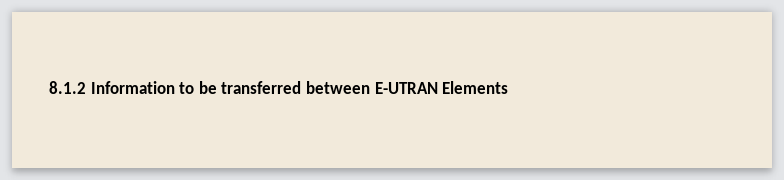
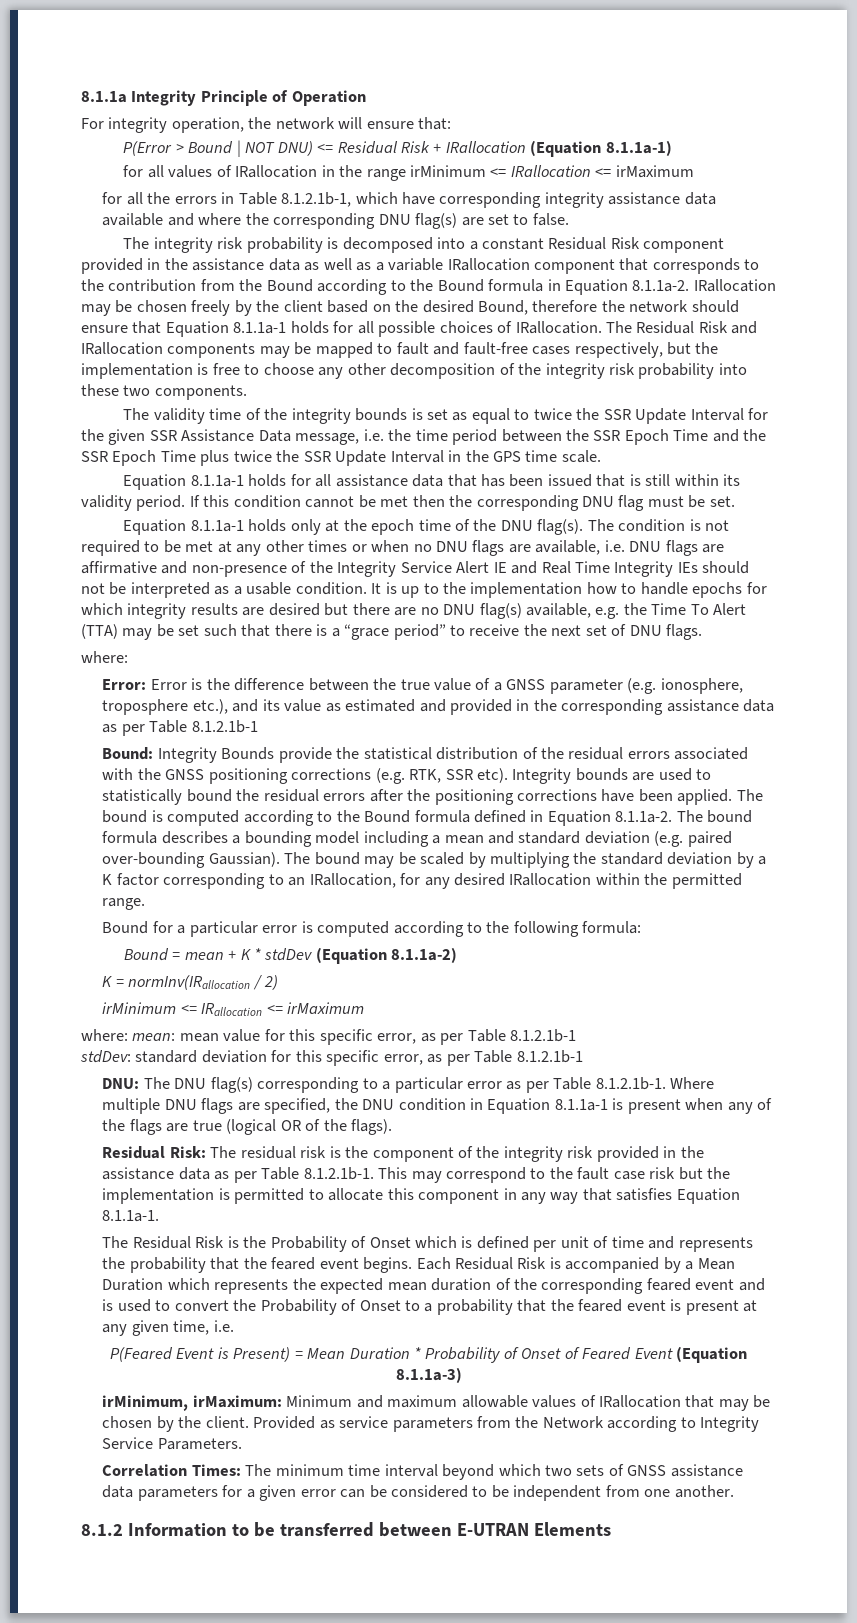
(49, 87) none -> [81,90,366,106] [81,117,452,133] [123,140,672,157] [123,165,694,181] [102,192,716,208] [102,213,569,229] [123,237,725,253] [81,258,760,274] [81,279,776,295] [81,300,739,316] [81,321,758,337] [81,342,719,358] [81,363,747,379] [81,384,247,400] [123,408,769,424] [81,429,767,445] [81,450,601,466] [123,474,741,490] [81,495,735,511] [123,519,730,535] [81,540,725,556] [81,561,750,577] [81,582,767,598] [81,603,747,619] [81,624,703,640] [81,651,128,663] [102,678,743,694] [102,699,775,715] [102,720,258,736] [102,747,749,763] [102,768,712,784] [102,789,763,805] [102,810,753,826] [102,831,732,847] [102,852,767,868] [102,873,742,889] [102,898,146,910] [102,921,642,937] [123,947,458,964] [102,975,279,990] [102,1002,365,1016] [81,1029,577,1045] [80,1050,583,1066] [102,1077,715,1093] [102,1098,773,1114] [102,1119,392,1135] [102,1146,704,1162] [102,1167,731,1183] [102,1188,740,1204] [102,1210,160,1222] [102,1236,753,1252] [102,1257,735,1273] [102,1278,765,1294] [102,1299,758,1315] [102,1320,234,1336] [109,1346,748,1363] [395,1367,462,1383] [102,1395,771,1411] [102,1416,760,1432] [102,1437,242,1450] [102,1464,743,1480] [102,1485,734,1501] 8.1.1a Integrity Principle of Operation // For integrity operation, the network will ensure that: // P(Error > Bound | NOT DNU) <= Residual Risk + IRallocation (Equation 8.1.1a-1) // for all values of IRallocation in the range irMinimum <= IRallocation <= irMaximum // for all the errors in Table 8.1.2.1b-1, which have corresponding integrity assistance data available and where the corresponding DNU flag(s) are set to false. // The integrity risk probability is decomposed into a constant Residual Risk component provided in the assistance data as well as a variable IRallocation component that corresponds to the contribution from the Bound according to the Bound formula in Equation 8.1.1a-2. IRallocation may be chosen freely by the client based on the desired Bound, therefore the network should ensure that Equation 8.1.1a-1 holds for all possible choices of IRallocation. The Residual Risk and IRallocation components may be mapped to fault and fault-free cases respectively, but the implementation is free to choose any other decomposition of the integrity risk probability into these two components. // The validity time of the integrity bounds is set as equal to twice the SSR Update Interval for the given SSR Assistance Data message, i.e. the time period between the SSR Epoch Time and the SSR Epoch Time plus twice the SSR Update Interval in the GPS time scale. // Equation 8.1.1a-1 holds for all assistance data that has been issued that is still within its validity period. If this condition cannot be met then the corresponding DNU flag must be set. // Equation 8.1.1a-1 holds only at the epoch time of the DNU flag(s). The condition is not required to be met at any other times or when no DNU flags are available, i.e. DNU flags are affirmative and non-presence of the Integrity Service Alert IE and Real Time Integrity IEs should not be interpreted as a usable condition. It is up to the implementation how to handle epochs for which integrity results are desired but there are no DNU flag(s) available, e.g. the Time To Alert (TTA) may be set such that there is a “grace period” to receive the next set of DNU flags. // where: // Error: Error is the difference between the true value of a GNSS parameter (e.g. ionosphere, troposphere etc.), and its value as estimated and provided in the corresponding assistance data as per Table 8.1.2.1b-1 // Bound: Integrity Bounds provide the statistical distribution of the residual errors associated with the GNSS positioning corrections (e.g. RTK, SSR etc). Integrity bounds are used to statistically bound the residual errors after the positioning corrections have been applied. The bound is computed according to the Bound formula defined in Equation 8.1.1a-2. The bound formula describes a bounding model including a mean and standard deviation (e.g. paired over-bounding Gaussian). The bound may be scaled by multiplying the standard deviation by a K factor corresponding to an IRallocation, for any desired IRallocation within the permitted range. // Bound for a particular error is computed according to the following formula: // Bound = mean + K * stdDev (Equation 8.1.1a-2) // K = normInv(IRallocation / 2) // irMinimum <= IRallocation <= irMaximum // where: mean: mean value for this specific error, as per Table 8.1.2.1b-1 // stdDev: standard deviation for this specific error, as per Table 8.1.2.1b-1 // DNU: The DNU flag(s) corresponding to a particular error as per Table 8.1.2.1b-1. Where multiple DNU flags are specified, the DNU condition in Equation 8.1.1a-1 is present when any of the flags are true (logical OR of the flags). // Residual Risk: The residual risk is the component of the integrity risk provided in the assistance data as per Table 8.1.2.1b-1. This may correspond to the fault case risk but the implementation is permitted to allocate this component in any way that satisfies Equation 8.1.1a-1. // The Residual Risk is the Probability of Onset which is defined per unit of time and represents the probability that the feared event begins. Each Residual Risk is accompanied by a Mean Duration which represents the expected mean duration of the corresponding feared event and is used to convert the Probability of Onset to a probability that the feared event is present at any given time, i.e. // P(Feared Event is Present) = Mean Duration * Probability of Onset of Feared Event (Equation 8.1.1a-3) // irMinimum, irMaximum: Minimum and maximum allowable values of IRallocation that may be chosen by the client. Provided as service parameters from the Network according to Integrity Service Parameters. // Correlation Times: The minimum time interval beyond which two sets of GNSS assistance data parameters for a given error can be considered to be independent from one another. //

